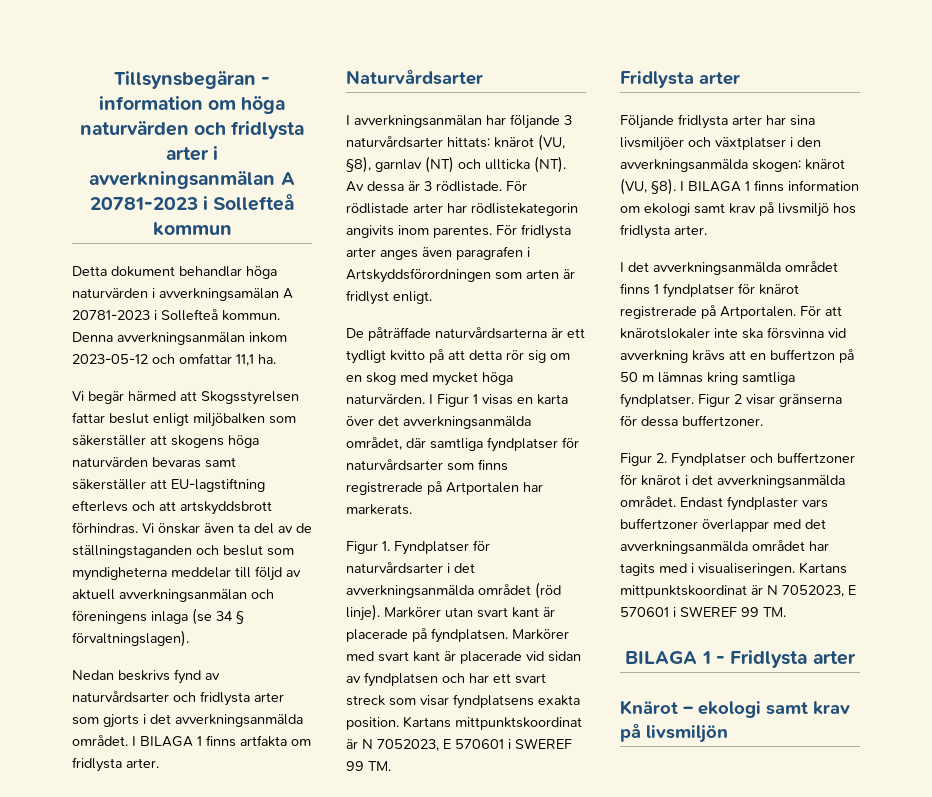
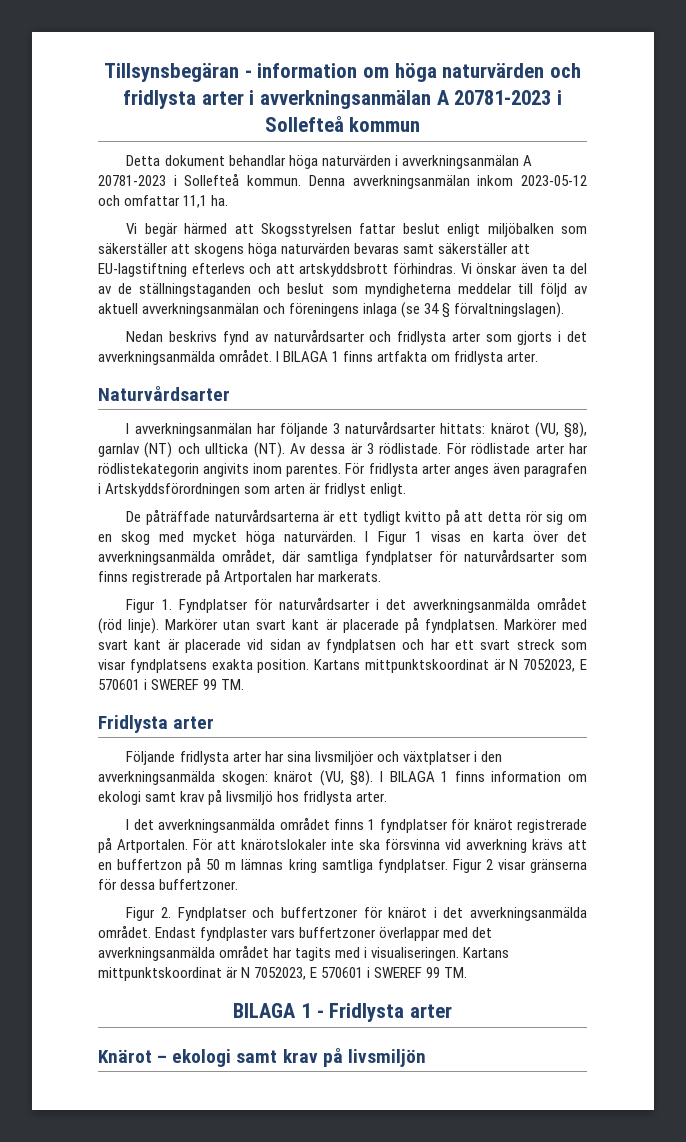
[159,288,279,301] avverkningsamälan -> [401,155,519,169] avverkningsanmälan

